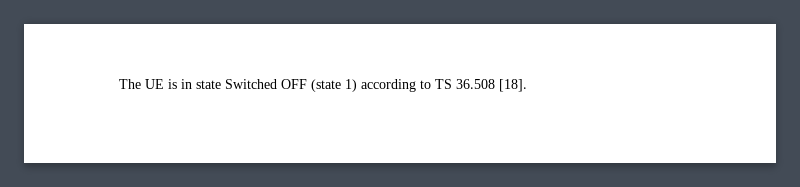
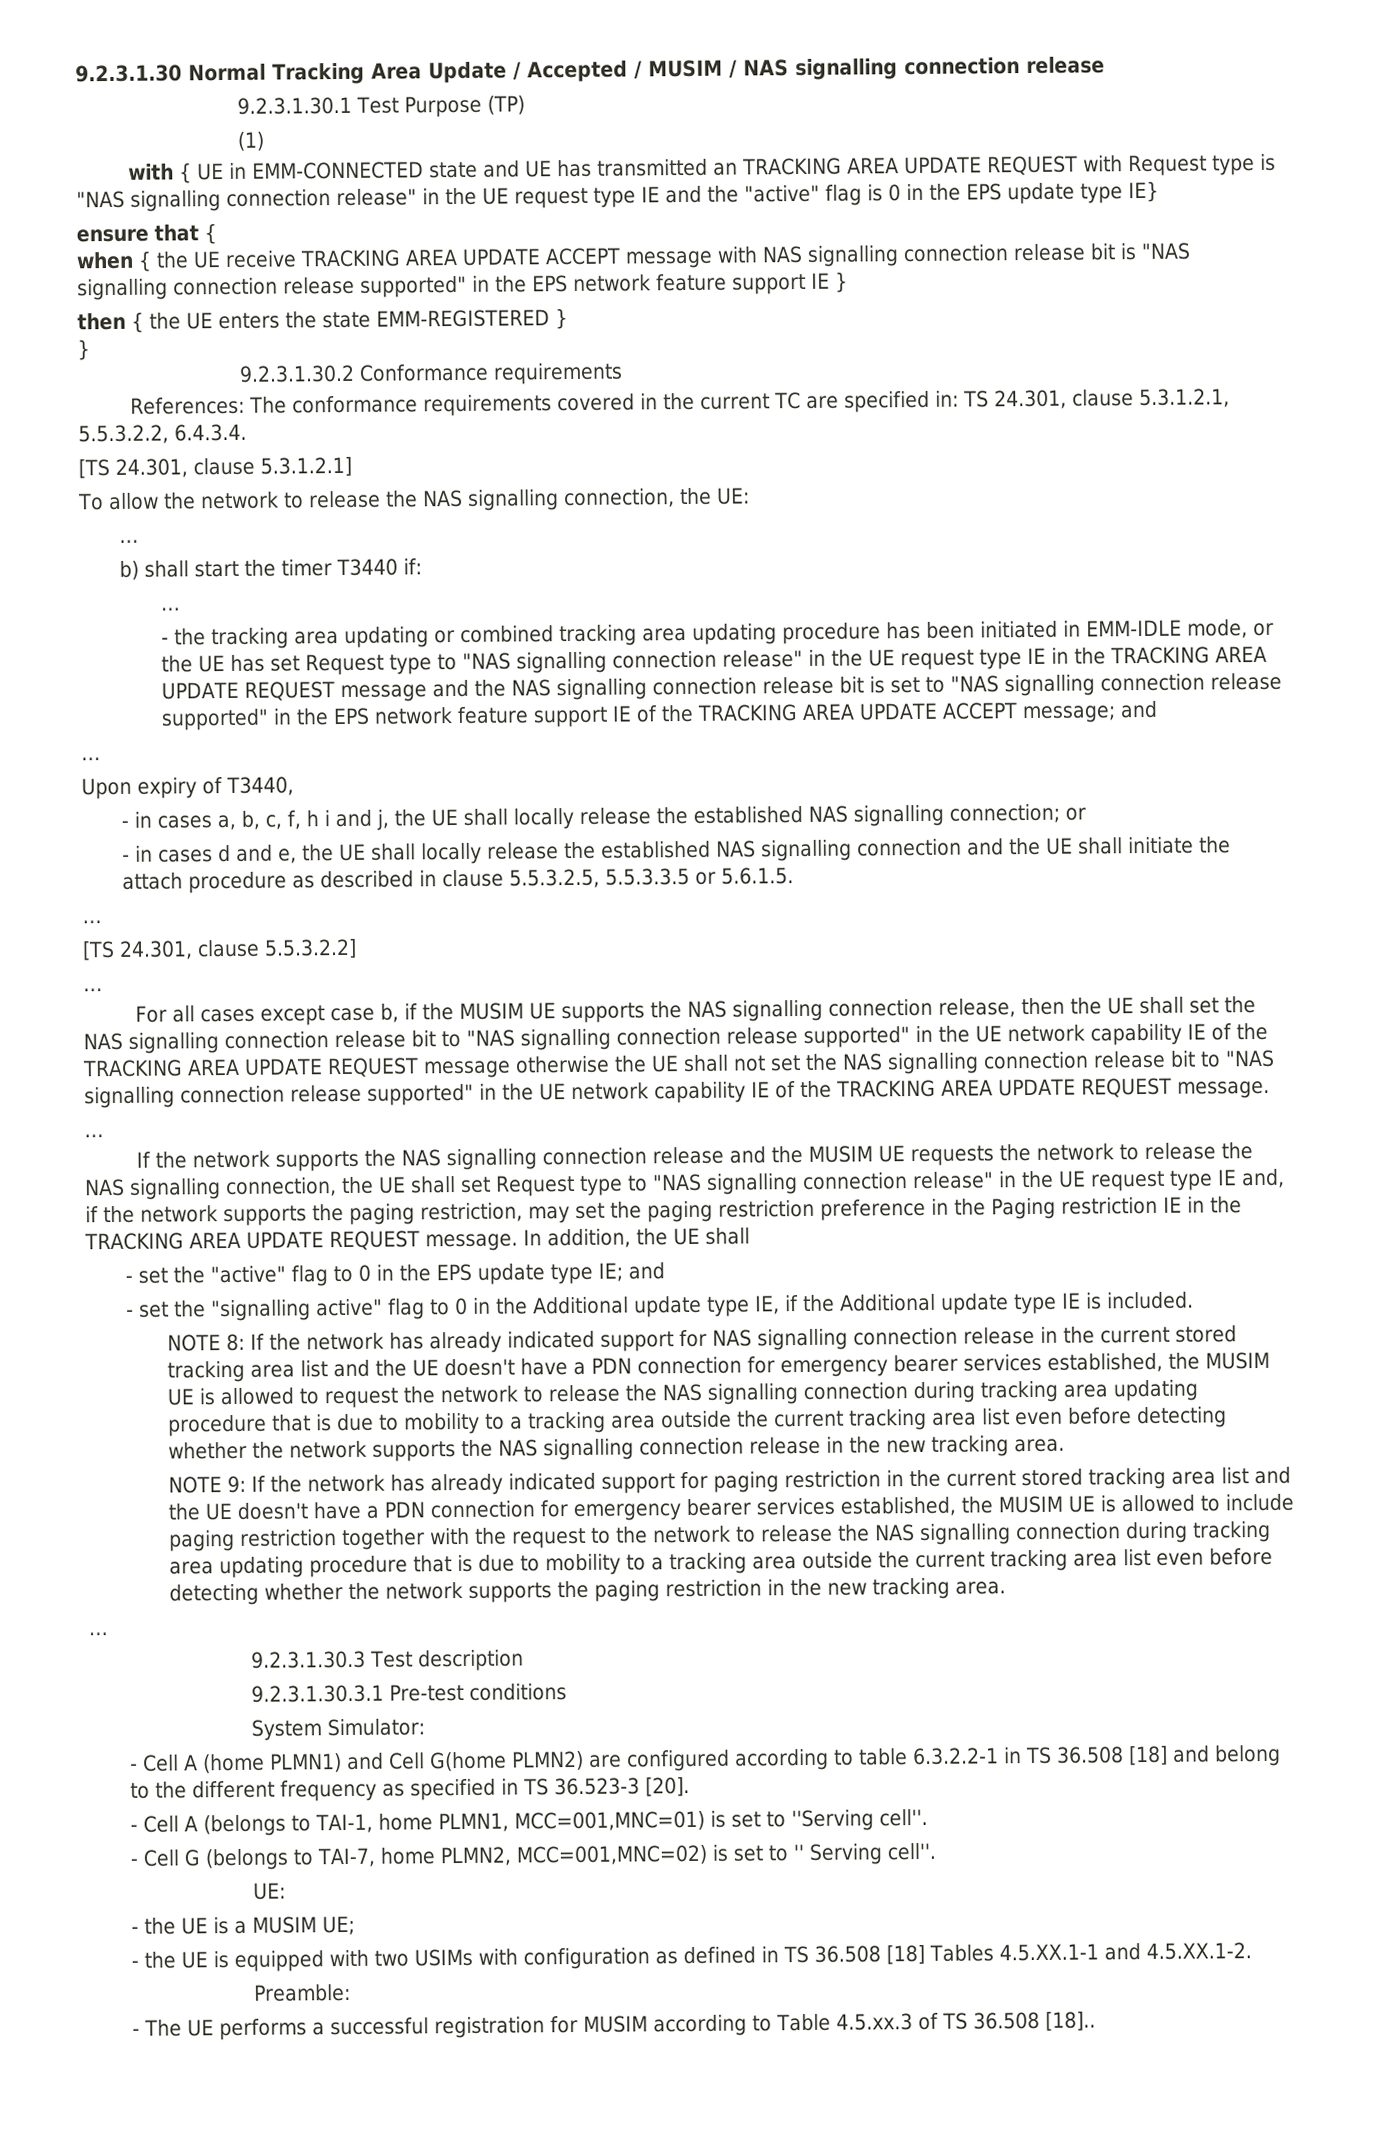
[118,79,527,92] The UE is in state Switched OFF (state 1) according to TS 36.508 [18]. -> [75,56,1105,85] [236,95,525,118] [236,131,265,151] [127,153,1276,184] [76,181,1159,212] [76,224,217,245] [76,242,1190,272] [77,272,848,301] [77,309,568,333] [77,340,90,361] [238,362,623,385] [129,388,1230,417] [78,423,247,445] [78,456,352,479] [77,487,750,511] [119,539,140,543] [119,558,423,580] [159,607,181,611] [160,619,1274,650] [160,645,1267,676] [160,672,1282,703] [160,700,1157,731] [81,757,101,761] [81,776,294,800] [121,803,1087,831] [122,836,1232,865] [122,867,795,894] [82,920,102,924] [82,938,357,961] [83,988,103,992] [134,996,1256,1026] [83,1022,1268,1054] [82,1049,1275,1079] [84,1077,1270,1109] [84,1134,104,1138] [135,1142,1253,1172] [84,1168,1285,1200] [85,1196,1242,1227] [84,1227,750,1252] [125,1262,666,1287] [126,1291,1195,1322] [166,1325,1237,1354] [166,1351,1270,1383] [166,1379,1198,1409] [167,1406,1227,1437] [167,1435,1065,1462] [167,1466,1291,1496] [167,1493,1294,1522] [168,1520,1271,1552] [168,1547,1273,1579] [168,1577,1006,1606] [88,1632,108,1636] [250,1649,524,1672] [250,1683,567,1703] [250,1718,425,1741] [130,1744,1282,1774] [130,1776,691,1802] [130,1808,929,1837] [130,1842,937,1871] [252,1882,286,1900] [131,1915,356,1936] [131,1942,1253,1972] [253,1983,351,2002] [132,2011,1097,2041] 9.2.3.1.30 Normal Tracking Area Update / Accepted / MUSIM / NAS signalling connection release // 9.2.3.1.30.1 Test Purpose (TP) // (1) // with { UE in EMM-CONNECTED state and UE has transmitted an TRACKING AREA UPDATE REQUEST with Request type is "NAS signalling connection release" in the UE request type IE and the "active" flag is 0 in the EPS update type IE} // ensure that { // when { the UE receive TRACKING AREA UPDATE ACCEPT message with NAS signalling connection release bit is "NAS signalling connection release supported" in the EPS network feature support IE } // then { the UE enters the state EMM-REGISTERED } // } // 9.2.3.1.30.2 Conformance requirements // References: The conformance requirements covered in the current TC are specified in: TS 24.301, clause 5.3.1.2.1, 5.5.3.2.2, 6.4.3.4. // [TS 24.301, clause 5.3.1.2.1] // To allow the network to release the NAS signalling connection, the UE: // … // b) shall start the timer T3440 if: // … // - the tracking area updating or combined tracking area updating procedure has been initiated in EMM-IDLE mode, or the UE has set Request type to "NAS signalling connection release" in the UE request type IE in the TRACKING AREA UPDATE REQUEST message and the NAS signalling connection release bit is set to "NAS signalling connection release supported" in the EPS network feature support IE of the TRACKING AREA UPDATE ACCEPT message; and // … // Upon expiry of T3440, // - in cases a, b, c, f, h i and j, the UE shall locally release the established NAS signalling connection; or // - in cases d and e, the UE shall locally release the established NAS signalling connection and the UE shall initiate the attach procedure as described in clause 5.5.3.2.5, 5.5.3.3.5 or 5.6.1.5. // … // [TS 24.301, clause 5.5.3.2.2] // … // For all cases except case b, if the MUSIM UE supports the NAS signalling connection release, then the UE shall set the NAS signalling connection release bit to "NAS signalling connection release supported" in the UE network capability IE of the TRACKING AREA UPDATE REQUEST message otherwise the UE shall not set the NAS signalling connection release bit to "NAS signalling connection release supported" in the UE network capability IE of the TRACKING AREA UPDATE REQUEST message. // … // If the network supports the NAS signalling connection release and the MUSIM UE requests the network to release the NAS signalling connection, the UE shall set Request type to "NAS signalling connection release" in the UE request type IE and, if the network supports the paging restriction, may set the paging restriction preference in the Paging restriction IE in the TRACKING AREA UPDATE REQUEST message. In addition, the UE shall // - set the "active" flag to 0 in the EPS update type IE; and // - set the "signalling active" flag to 0 in the Additional update type IE, if the Additional update type IE is included. // NOTE 8: If the network has already indicated support for NAS signalling connection release in the current stored tracking area list and the UE doesn't have a PDN connection for emergency bearer services established, the MUSIM UE is allowed to request the network to release the NAS signalling connection during tracking area updating procedure that is due to mobility to a tracking area outside the current tracking area list even before detecting whether the network supports the NAS signalling connection release in the new tracking area. // NOTE 9: If the network has already indicated support for paging restriction in the current stored tracking area list and the UE doesn't have a PDN connection for emergency bearer services established, the MUSIM UE is allowed to include paging restriction together with the request to the network to release the NAS signalling connection during tracking area updating procedure that is due to mobility to a tracking area outside the current tracking area list even before detecting whether the network supports the paging restriction in the new tracking area. // … // 9.2.3.1.30.3 Test description // 9.2.3.1.30.3.1 Pre-test conditions // System Simulator: // - Cell A (home PLMN1) and Cell G(home PLMN2) are configured according to table 6.3.2.2-1 in TS 36.508 [18] and belong to the different frequency as specified in TS 36.523-3 [20]. // - Cell A (belongs to TAI-1, home PLMN1, MCC=001,MNC=01) is set to ''Serving cell''. // - Cell G (belongs to TAI-7, home PLMN2, MCC=001,MNC=02) is set to '' Serving cell''. // UE: // - the UE is a MUSIM UE; // - the UE is equipped with two USIMs with configuration as defined in TS 36.508 [18] Tables 4.5.XX.1-1 and 4.5.XX.1-2. // Preamble: // - The UE performs a successful registration for MUSIM according to Table 4.5.xx.3 of TS 36.508 [18]..

